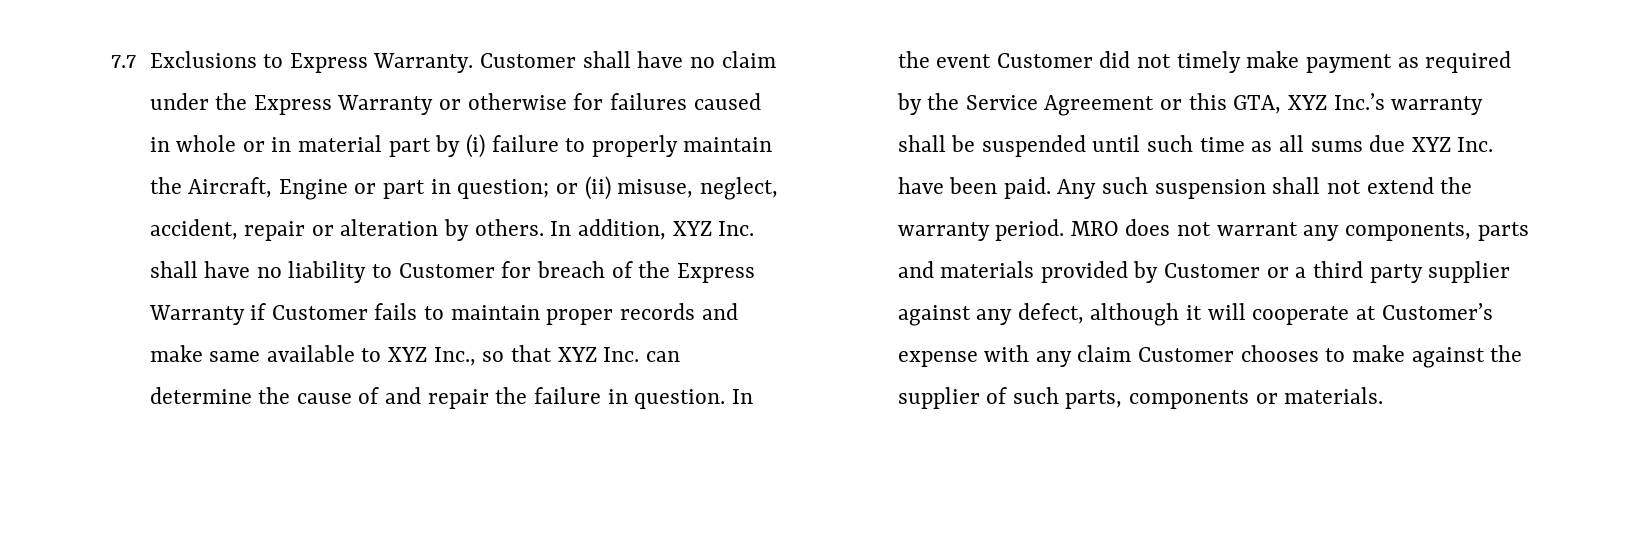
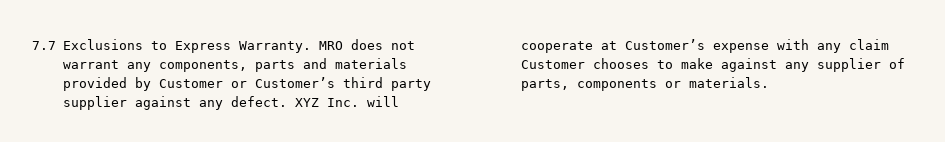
[480,51,776,68] [149,93,761,115] [149,134,773,158] [149,176,778,200] [149,219,755,241] [149,261,755,283] [148,303,738,325] [149,345,680,366] [149,387,753,409] [897,51,1512,73] [896,93,1484,116] [897,135,1494,157] [897,177,1473,199] [897,219,1065,241] Customer shall have no claim under the Express Warranty or otherwise for failures caused in whole or in material part by (i) failure to properly maintain the Aircraft, Engine or part in question; or (ii) misuse, neglect, accident, repair or alteration by others. In addition, XYZ Inc. shall have no liability to Customer for breach of the Express Warranty if Customer fails to maintain proper records and make same available to XYZ Inc., so that XYZ Inc. can determine the cause of and repair the failure in question. In the event Customer did not timely make payment as required by the Service Agreement or this GTA, XYZ Inc.’s warranty shall be suspended until such time as all sums due XYZ Inc. have been paid. Any such suspension shall not extend the warranty period. -> (311, 47) none
[1295,267,1307,278] a -> [254,77,335,88] Customer’s
[1017,303,1203,326] defect, although it -> [230,96,359,107] defect. XYZ Inc.
[1490,345,1523,362] the -> [784,62,809,72] any
[1012,387,1059,404] such -> (905, 63) none

